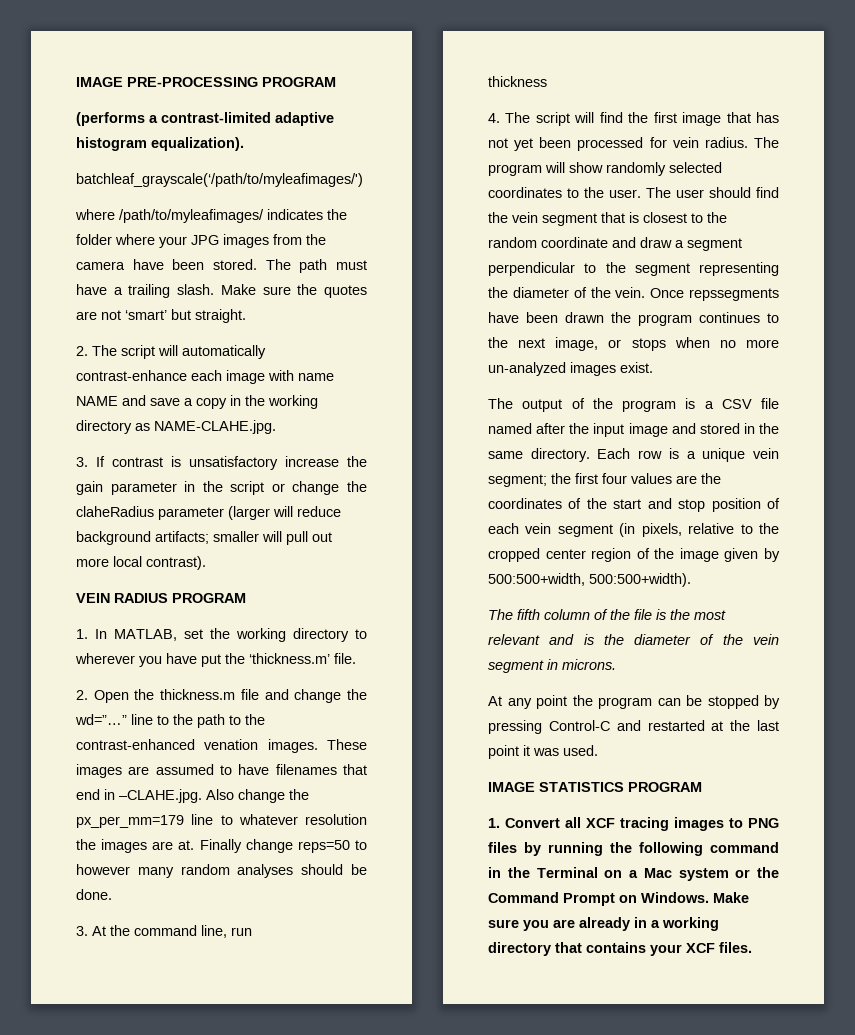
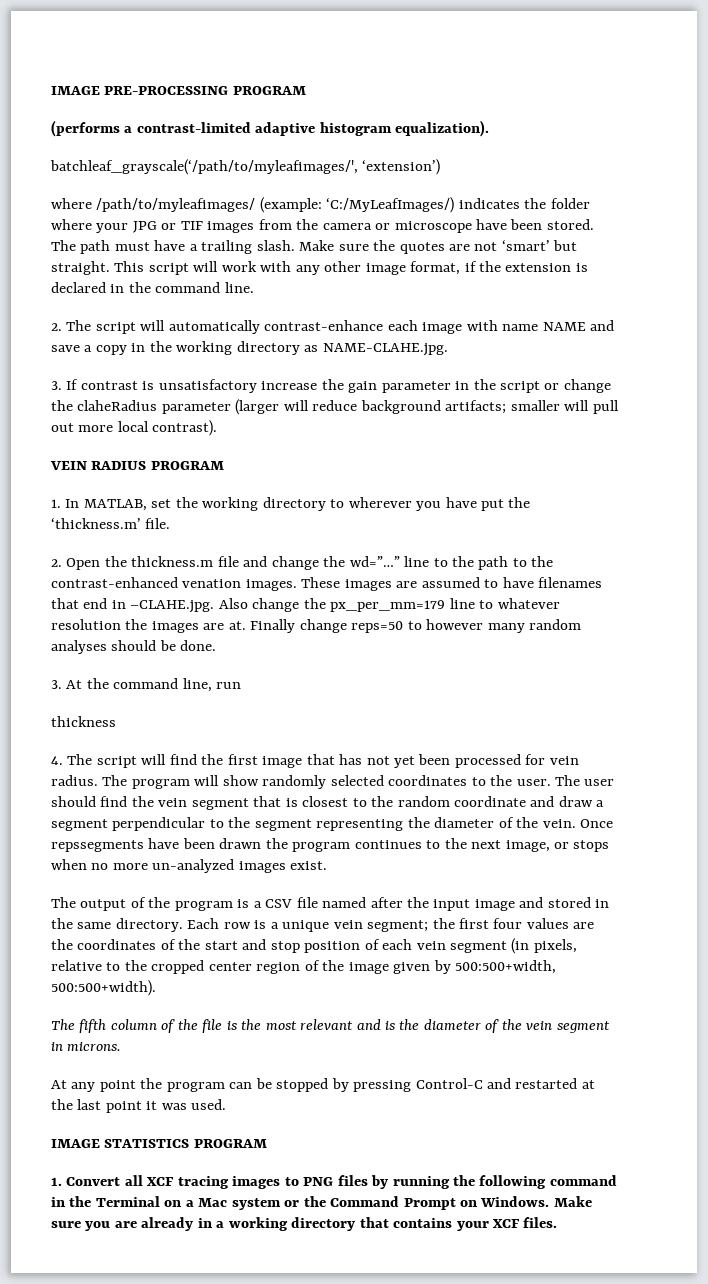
[76,173,363,187] batchleaf_grayscale(‘/path/to/myleafimages/') -> [50,159,441,175] batchleaf_grayscale(‘/path/to/myleafimages/', ‘extension’)
(264, 216) none -> [259,197,455,213] (example: ‘C:/MyLeafImages/)
(219, 240) none -> [161,221,203,230] or TIF
(125, 265) none -> [375,221,472,233] or microscope
(246, 316) none -> [114,261,588,275] [51,282,254,293] This script will work with any other image format, if the extension is declared in the command line.

